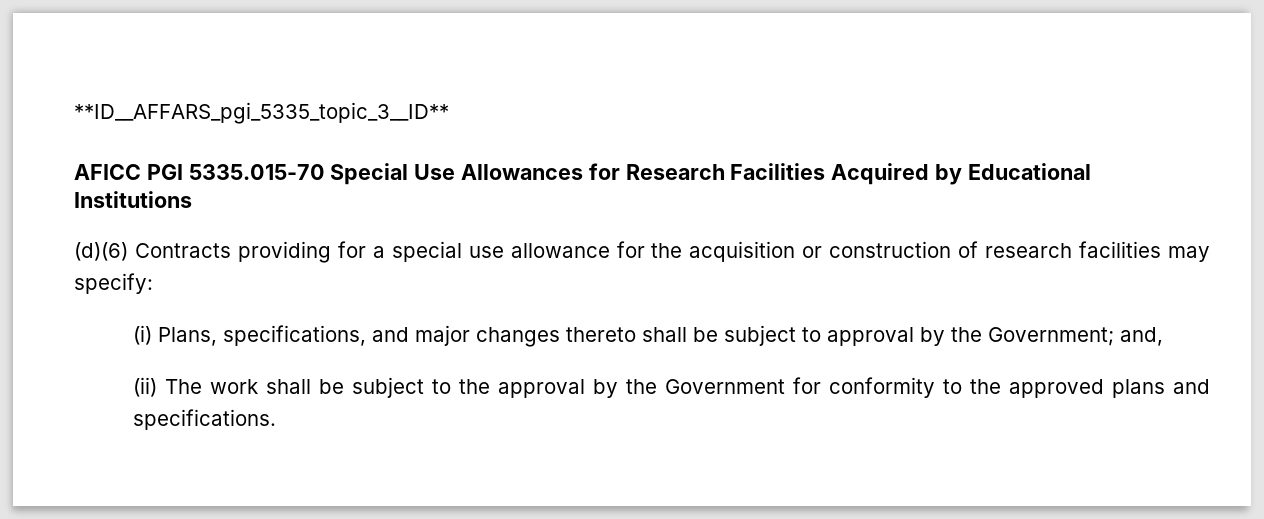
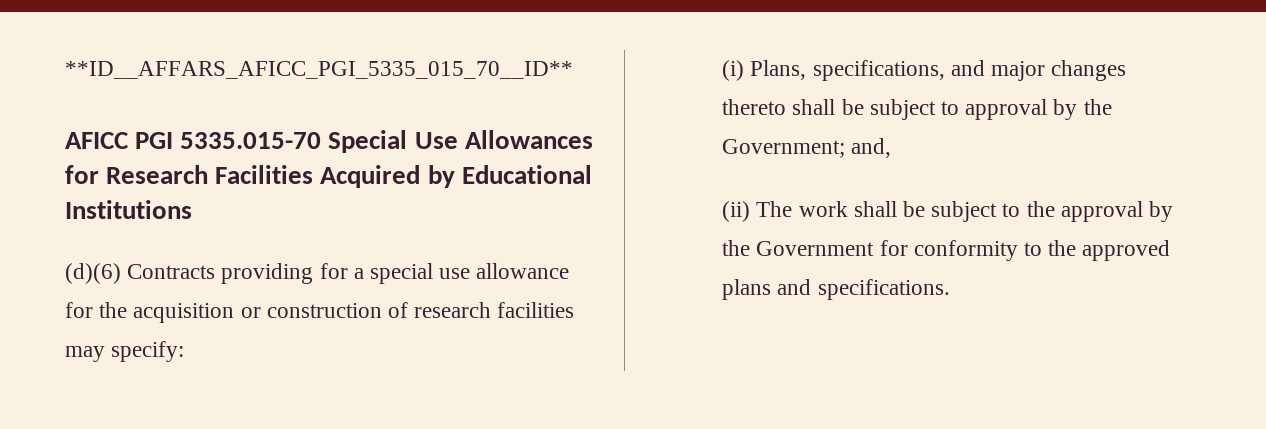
[74,102,449,124] **ID__AFFARS_pgi_5335_topic_3__ID** -> [65,61,573,79] **ID__AFFARS_AFICC_PGI_5335_015_70__ID**

